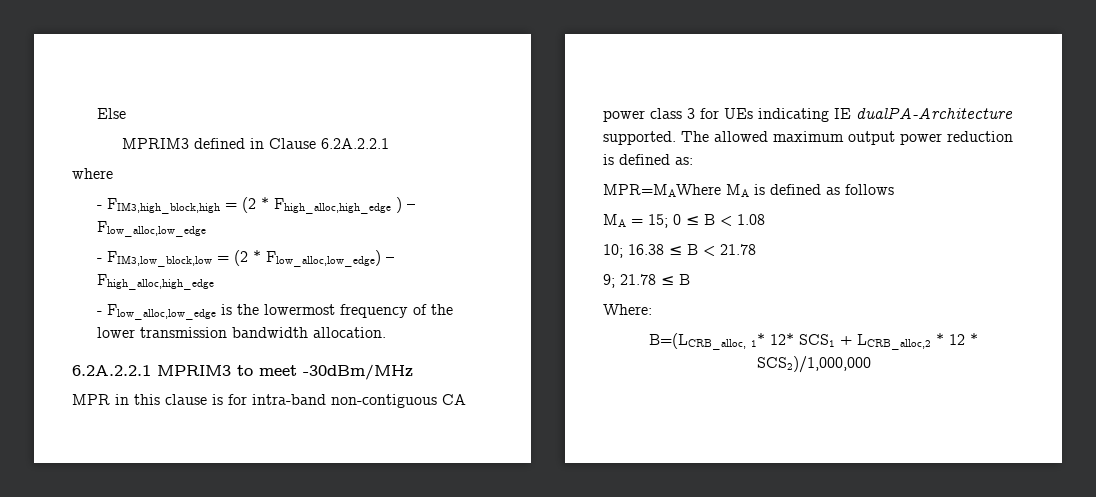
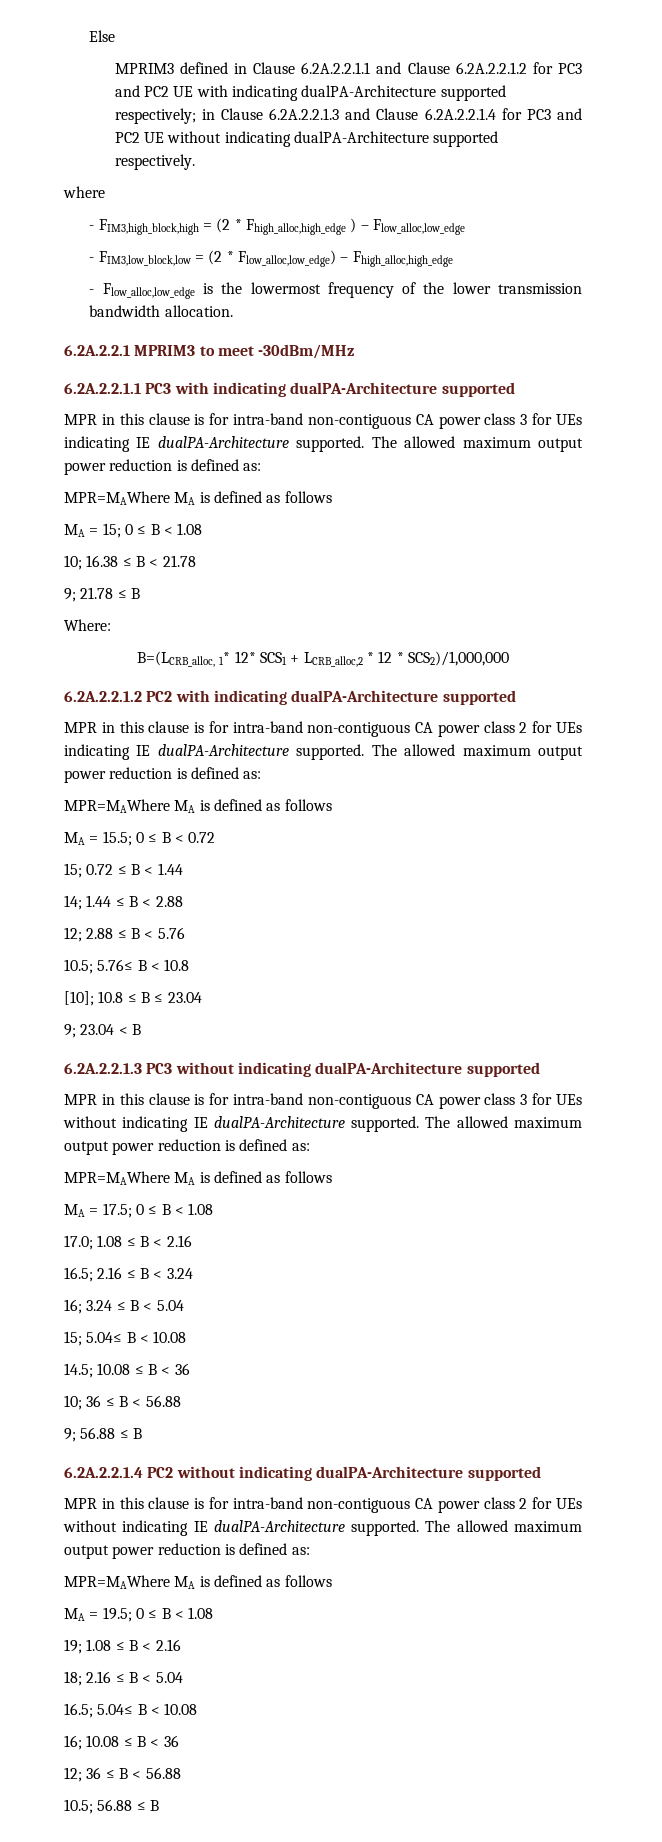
[320,138,389,149] 6.2A.2.2.1 -> [301,62,582,74] [114,85,506,101] [114,108,582,124] [114,131,499,147] [114,154,195,170] 6.2A.2.2.1.1 and Clause 6.2A.2.2.1.2 for PC3 and PC2 UE with indicating dualPA-Architecture supported respectively; in Clause 6.2A.2.2.1.3 and Clause 6.2A.2.2.1.4 for PC3 and PC2 UE without indicating dualPA-Architecture supported respectively.
(413, 372) none -> [64,382,515,397] // 6.2A.2.2.1.1 PC3 with indicating dualPA-Architecture supported
(871, 364) none -> [64,690,516,705] [64,721,582,737] [64,744,583,760] [64,767,262,783] [64,799,332,813] [64,831,216,846] [64,863,183,878] [64,895,183,910] [64,927,185,942] [64,959,190,974] [64,991,202,1006] [64,1024,141,1038] [64,1062,540,1077] [64,1093,583,1109] [63,1116,582,1132] [64,1139,310,1155] [64,1171,332,1185] [64,1203,214,1218] [64,1235,192,1250] [64,1267,193,1282] [64,1299,184,1314] [64,1331,187,1346] [64,1363,190,1378] [64,1395,181,1410] [64,1427,142,1442] [64,1466,541,1481] [64,1497,582,1513] [63,1520,582,1536] [64,1543,310,1559] [64,1575,332,1589] [64,1607,214,1622] [64,1639,181,1654] [64,1671,183,1686] [64,1703,198,1718] [64,1735,179,1750] [64,1767,181,1782] [64,1799,159,1814] // 6.2A.2.2.1.2 PC2 with indicating dualPA-Architecture supported // MPR in this clause is for intra-band non-contiguous CA power class 2 for UEs indicating IE dualPA-Architecture supported. The allowed maximum output power reduction is defined as: // MPR=MAWhere MA is defined as follows // MA = 15.5; 0 ≤ B < 0.72 // 15; 0.72 ≤ B < 1.44 // 14; 1.44 ≤ B < 2.88 // 12; 2.88 ≤ B < 5.76 // 10.5; 5.76≤ B < 10.8 // [10]; 10.8 ≤ B ≤ 23.04 // 9; 23.04 < B // 6.2A.2.2.1.3 PC3 without indicating dualPA-Architecture supported // MPR in this clause is for intra-band non-contiguous CA power class 3 for UEs without indicating IE dualPA-Architecture supported. The allowed maximum output power reduction is defined as: // MPR=MAWhere MA is defined as follows // MA = 17.5; 0 ≤ B < 1.08 // 17.0; 1.08 ≤ B < 2.16 // 16.5; 2.16 ≤ B < 3.24 // 16; 3.24 ≤ B < 5.04 // 15; 5.04≤ B < 10.08 // 14.5; 10.08 ≤ B < 36 // 10; 36 ≤ B < 56.88 // 9; 56.88 ≤ B // 6.2A.2.2.1.4 PC2 without indicating dualPA-Architecture supported // MPR in this clause is for intra-band non-contiguous CA power class 2 for UEs without indicating IE dualPA-Architecture supported. The allowed maximum output power reduction is defined as: // MPR=MAWhere MA is defined as follows // MA = 19.5; 0 ≤ B < 1.08 // 19; 1.08 ≤ B < 2.16 // 18; 2.16 ≤ B < 5.04 // 16.5; 5.04≤ B < 10.08 // 16; 10.08 ≤ B < 36 // 12; 36 ≤ B < 56.88 // 10.5; 56.88 ≤ B

